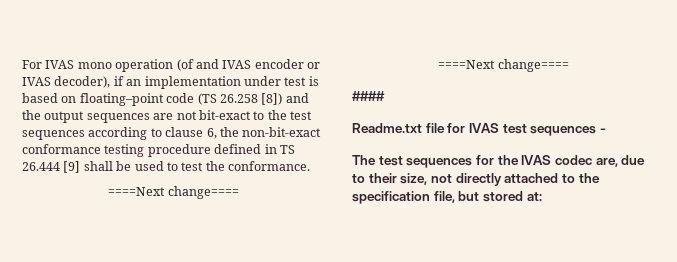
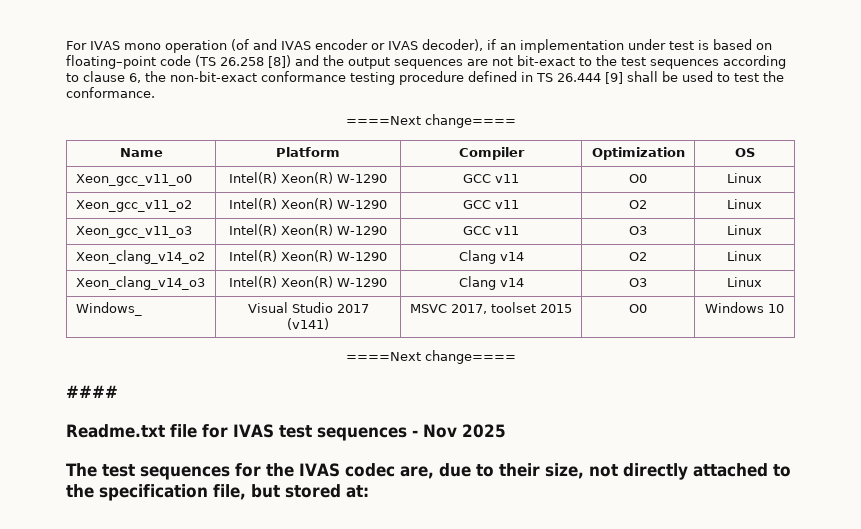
(239, 192) none -> [119,148,163,157] [276,147,340,157] [458,147,525,160] [591,147,685,160] [734,148,755,157] [75,174,192,186] [229,172,387,184] [463,174,519,183] [629,174,647,183] [727,173,762,183] [75,200,192,212] [229,198,387,210] [463,200,519,209] [629,200,647,209] [727,199,762,209] [75,226,192,238] [229,224,387,236] [463,226,519,235] [629,226,647,235] [727,225,762,235] [75,250,205,264] [229,250,387,262] [458,250,524,264] [629,252,647,261] [727,251,762,261] [75,276,205,290] [229,276,387,288] [458,276,524,290] [629,278,647,287] [727,277,762,287] [75,302,142,316] [247,302,369,313] [287,318,329,330] [410,302,572,314] [629,304,647,313] [705,302,784,313] // Name | Platform | Compiler | Optimization | OS // Xeon_gcc_v11_o0 | Intel(R) Xeon(R) W-1290 | GCC v11 | O0 | Linux // Xeon_gcc_v11_o2 | Intel(R) Xeon(R) W-1290 | GCC v11 | O2 | Linux // Xeon_gcc_v11_o3 | Intel(R) Xeon(R) W-1290 | GCC v11 | O3 | Linux // Xeon_clang_v14_o2 | Intel(R) Xeon(R) W-1290 | Clang v14 | O2 | Linux // Xeon_clang_v14_o3 | Intel(R) Xeon(R) W-1290 | Clang v14 | O3 | Linux // Windows_ | Visual Studio 2017 (v141) | MSVC 2017, toolset 2015 | O0 | Windows 10
(606, 130) none -> [422,424,506,438] Nov 2025

